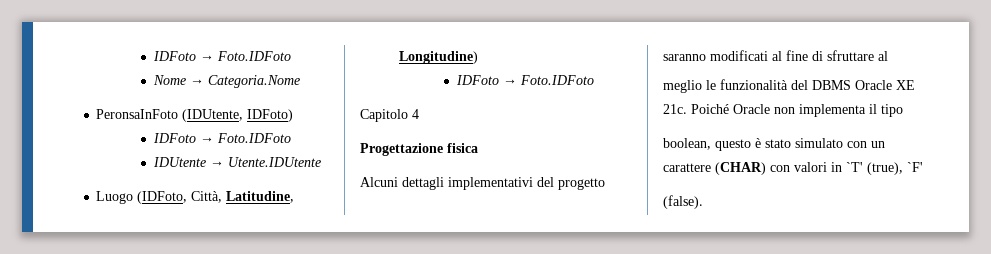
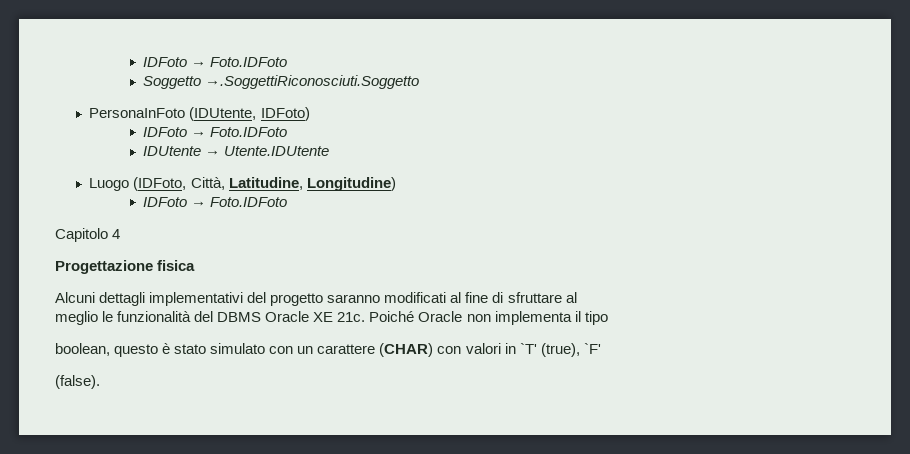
[152,51,291,61] [152,75,300,88] [96,109,179,119] IDFoto → Foto.IDFoto // Nome → Categoria.Nome // PeronsaInFoto -> [143,57,288,67] [143,75,420,89] [89,108,186,118] IDFoto → Foto.IDFoto // Soggetto →.SoggettiRiconosciuti.Soggetto // PersonaInFoto

